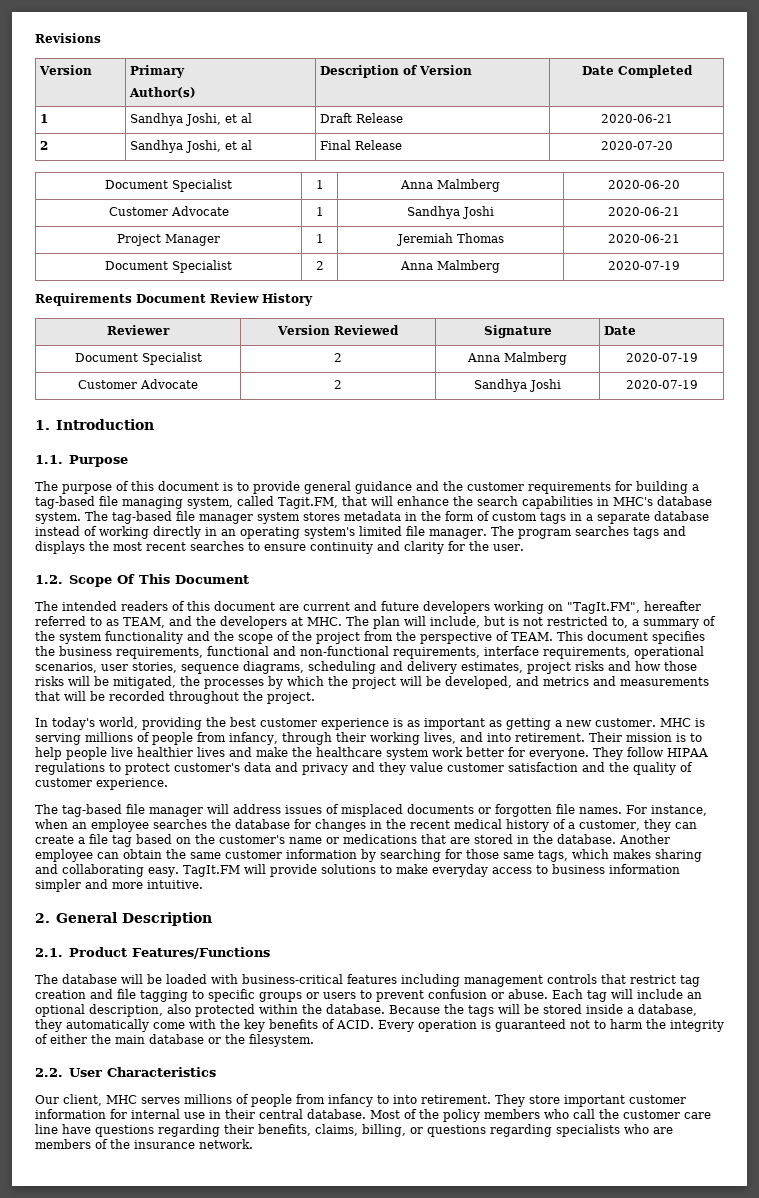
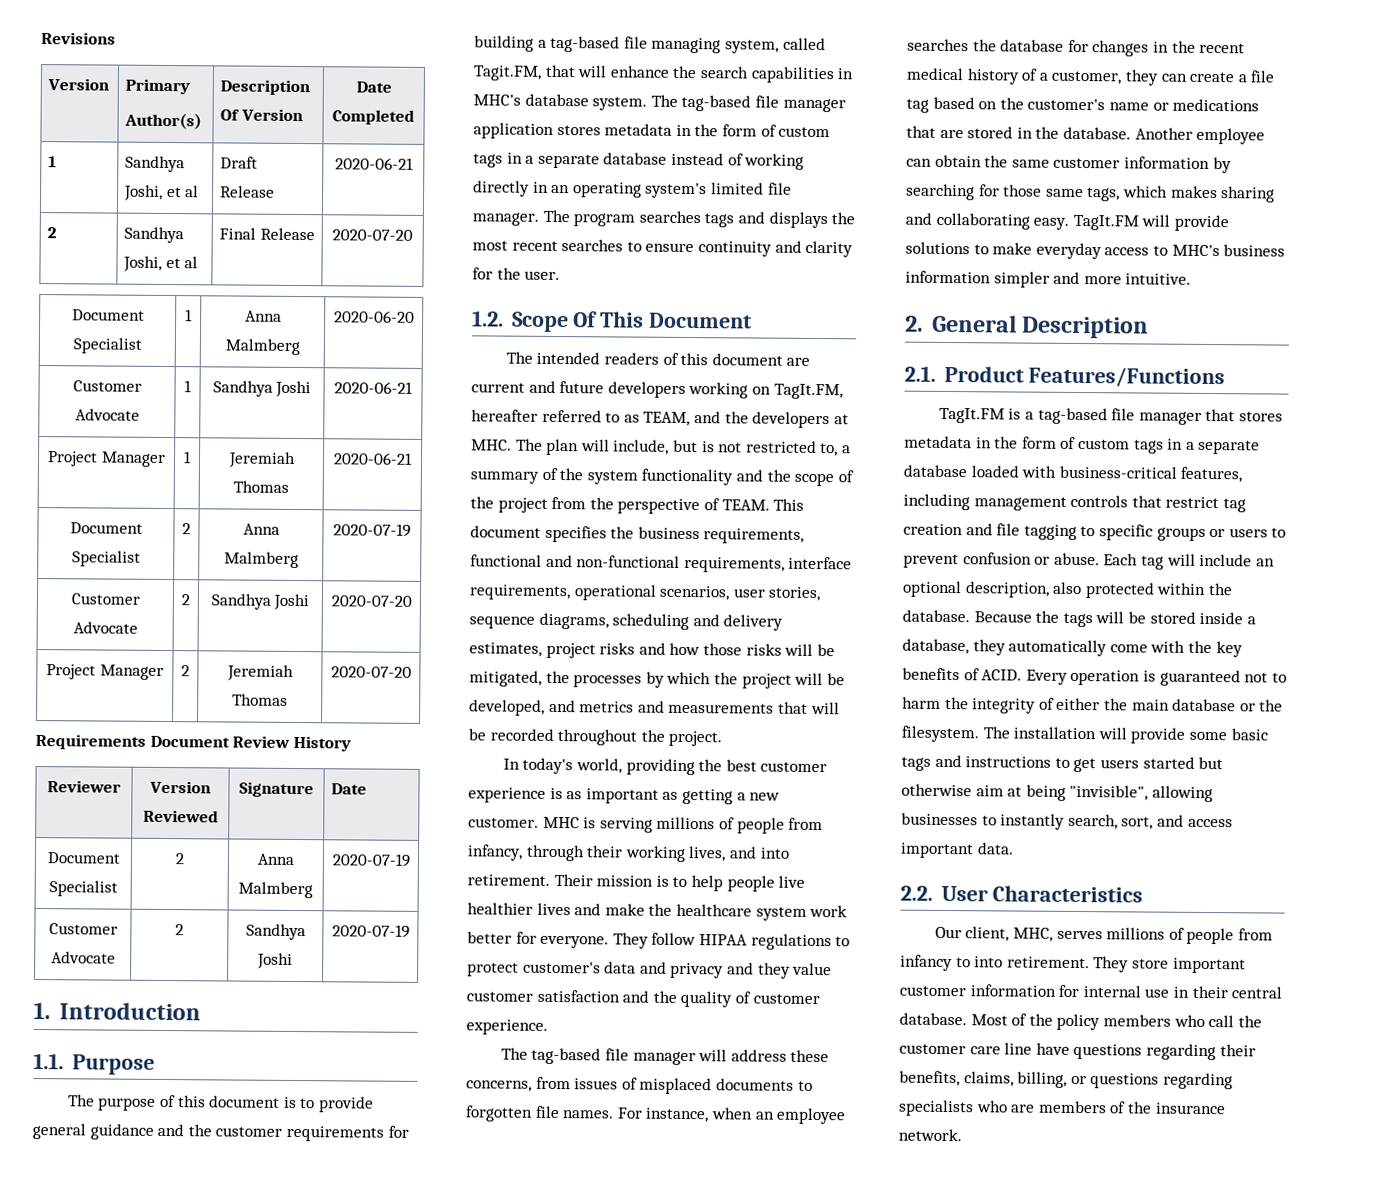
[402,65,417,75] of -> [220,109,241,121] Of
(680, 265) none -> [70,593,140,605] [72,621,138,634] [181,594,190,606] [210,593,310,611] [330,595,412,607] [46,664,164,680] [181,665,190,677] [226,664,294,681] [231,693,288,706] [330,666,412,678] // Customer Advocate | 2 | Sandhya Joshi | 2020-07-20 // Project Manager | 2 | Jeremiah Thomas | 2020-07-20
[257,512,300,524] system -> [473,122,554,139] application
[567,602,640,614] "TagIt.FM", -> [773,383,843,400] TagIt.FM,
(281, 809) none -> [790,1049,830,1063] [466,1076,571,1092] these concerns, from
[478,807,491,814] or -> [797,1080,813,1091] to
(548, 869) none -> [1171,244,1220,257] MHC's
[35,974,162,984] The database will be -> [938,407,1283,425] [904,435,1261,455] [903,464,967,478] TagIt.FM is a tag-based file manager that stores metadata in the form of custom tags in a separate database
[347,974,397,984] features -> [1180,466,1243,483] features,
(314, 1040) none -> [982,726,1268,744] [901,754,1224,773] [901,783,1213,803] [901,812,1233,830] [900,842,1014,859] The installation will provide some basic tags and instructions to get users started but otherwise aim at being "invisible", allowing businesses to instantly search, sort, and access important data.
[106,1095,137,1104] MHC -> [1012,927,1053,942] MHC,

